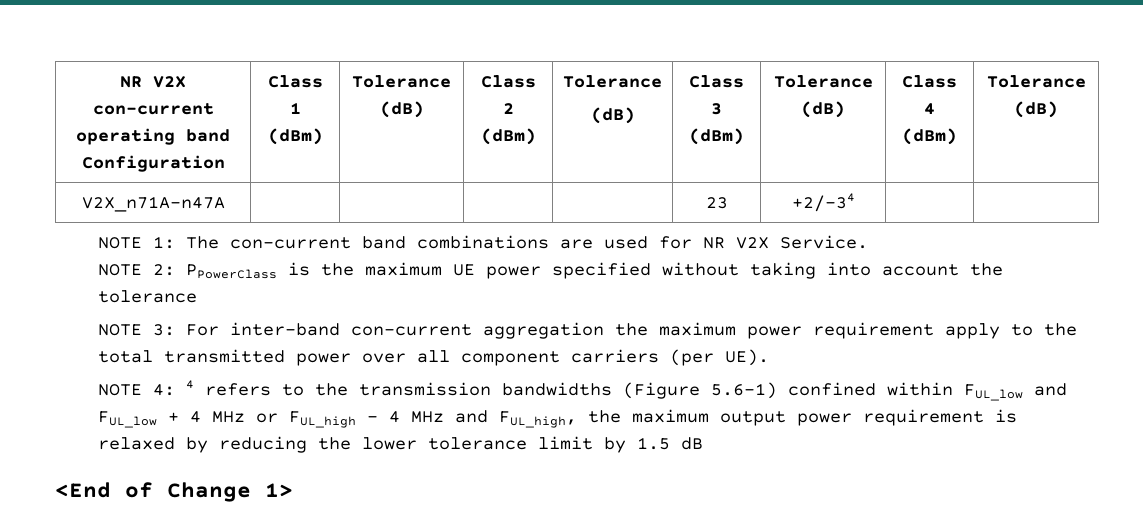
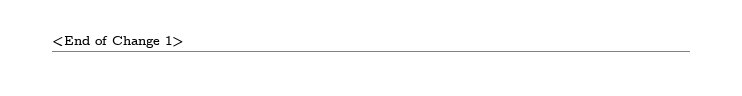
[120,76,186,88] [92,103,214,115] [76,128,230,145] [81,155,225,172] [267,75,323,88] [289,102,301,114] [267,128,323,145] [352,75,451,88] [379,101,424,118] [480,75,536,88] [502,103,514,114] [480,128,536,145] [563,75,662,88] [590,107,635,124] [689,75,744,88] [711,103,722,115] [689,128,744,145] [773,75,873,88] [801,101,845,118] [902,75,957,88] [924,103,935,114] [902,128,957,145] [986,75,1086,88] [1014,101,1058,118] [81,196,225,212] [705,197,728,209] [791,193,855,212] [97,235,868,249] [97,262,1003,279] [97,290,197,303] [97,322,1077,339] [97,349,769,366] [97,380,1067,401] [97,409,1017,428] [97,436,703,453] NR V2X con-current operating band Configuration | Class 1 (dBm) | Tolerance (dB) | Class 2 (dBm) | Tolerance // (dB) | Class 3 (dBm) | Tolerance (dB) | Class 4 (dBm) | Tolerance (dB) // V2X_n71A-n47A | | | | | 23 | +2/-34 | | // NOTE 1: The con-current band combinations are used for NR V2X Service. // NOTE 2: PPowerClass is the maximum UE power specified without taking into account the tolerance // NOTE 3: For inter-band con-current aggregation the maximum power requirement apply to the total transmitted power over all component carriers (per UE). // NOTE 4: 4 refers to the transmission bandwidths (Figure 5.6-1) confined within FUL_low and FUL_low + 4 MHz or FUL_high – 4 MHz and FUL_high, the maximum output power requirement is relaxed by reducing the lower tolerance limit by 1.5 dB // -> (52, 41) none

